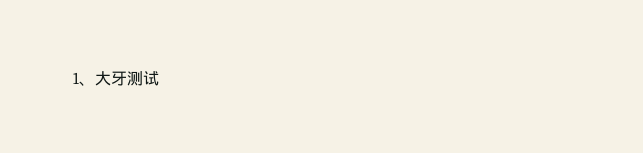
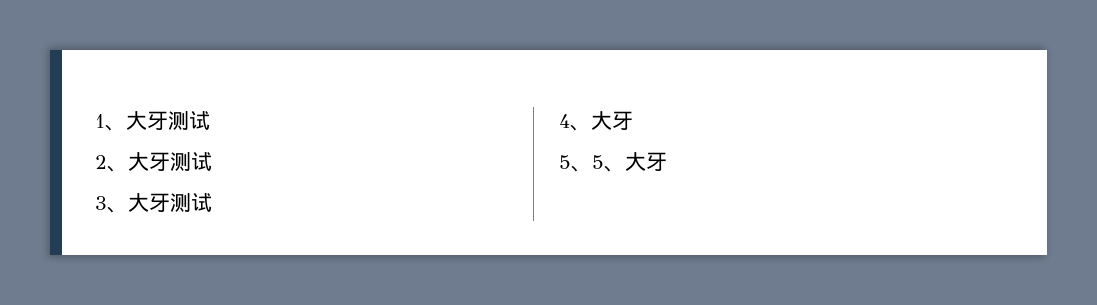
(159, 78) none -> [95,152,212,172] [95,193,212,213] [559,111,633,131] [559,152,667,172] // 2、大牙测试 // 3、大牙测试 // 4、大牙 // 5、5、大牙

